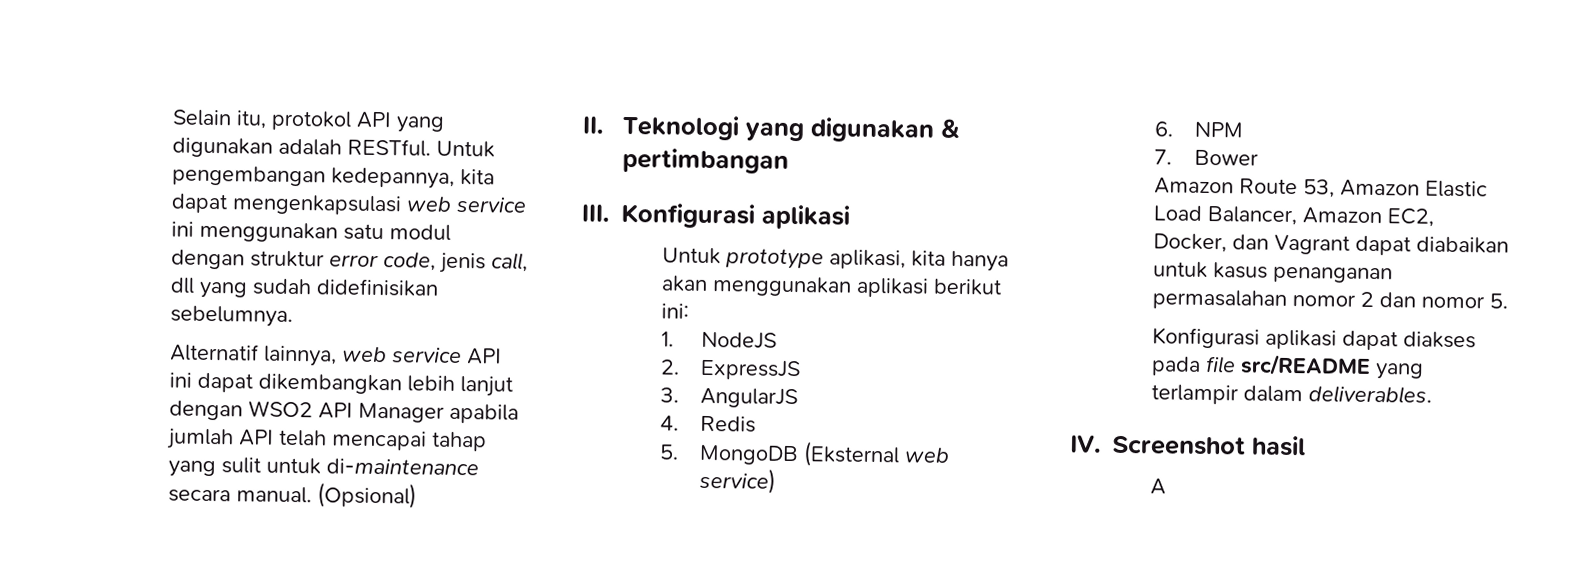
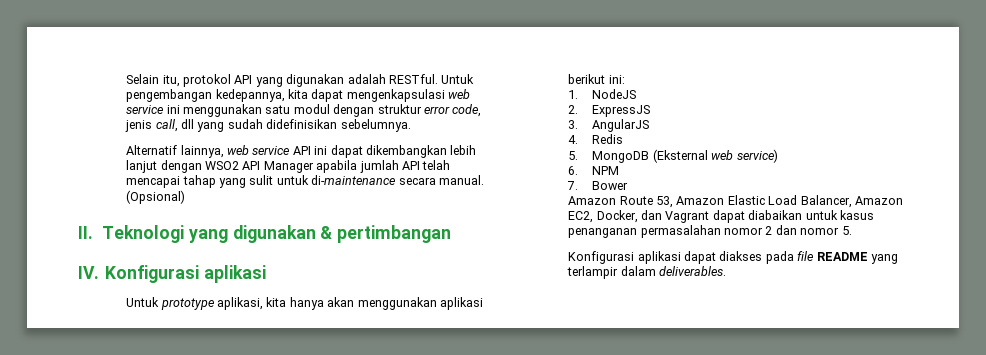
[581,204,610,222] III. -> [78,266,99,279] IV.
[1239,354,1371,376] src/README -> [816,252,868,261] README
[1069,435,1306,457] [1149,478,1166,495] // IV. Screenshot hasil // A -> (727, 271) none

